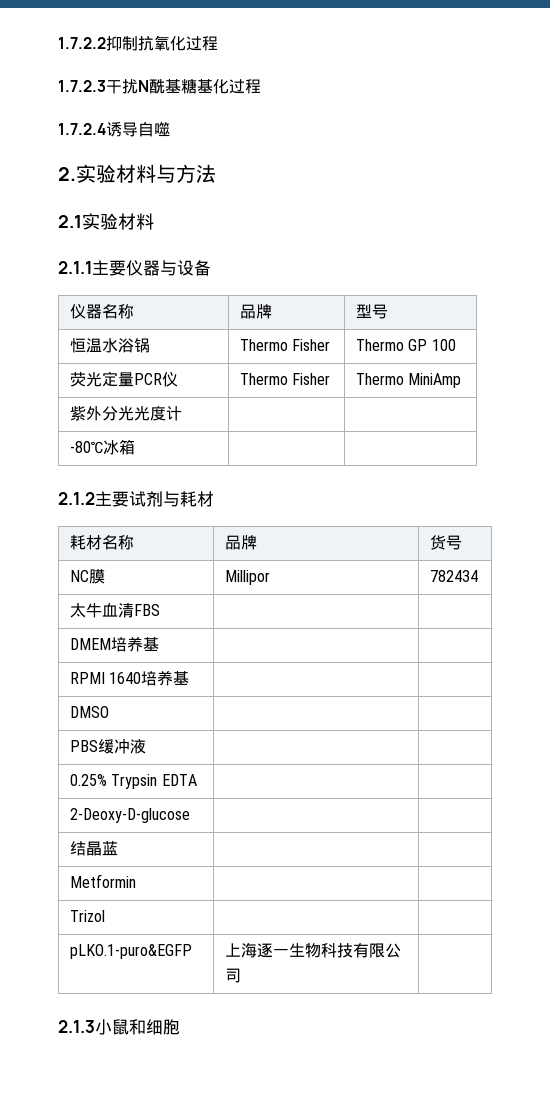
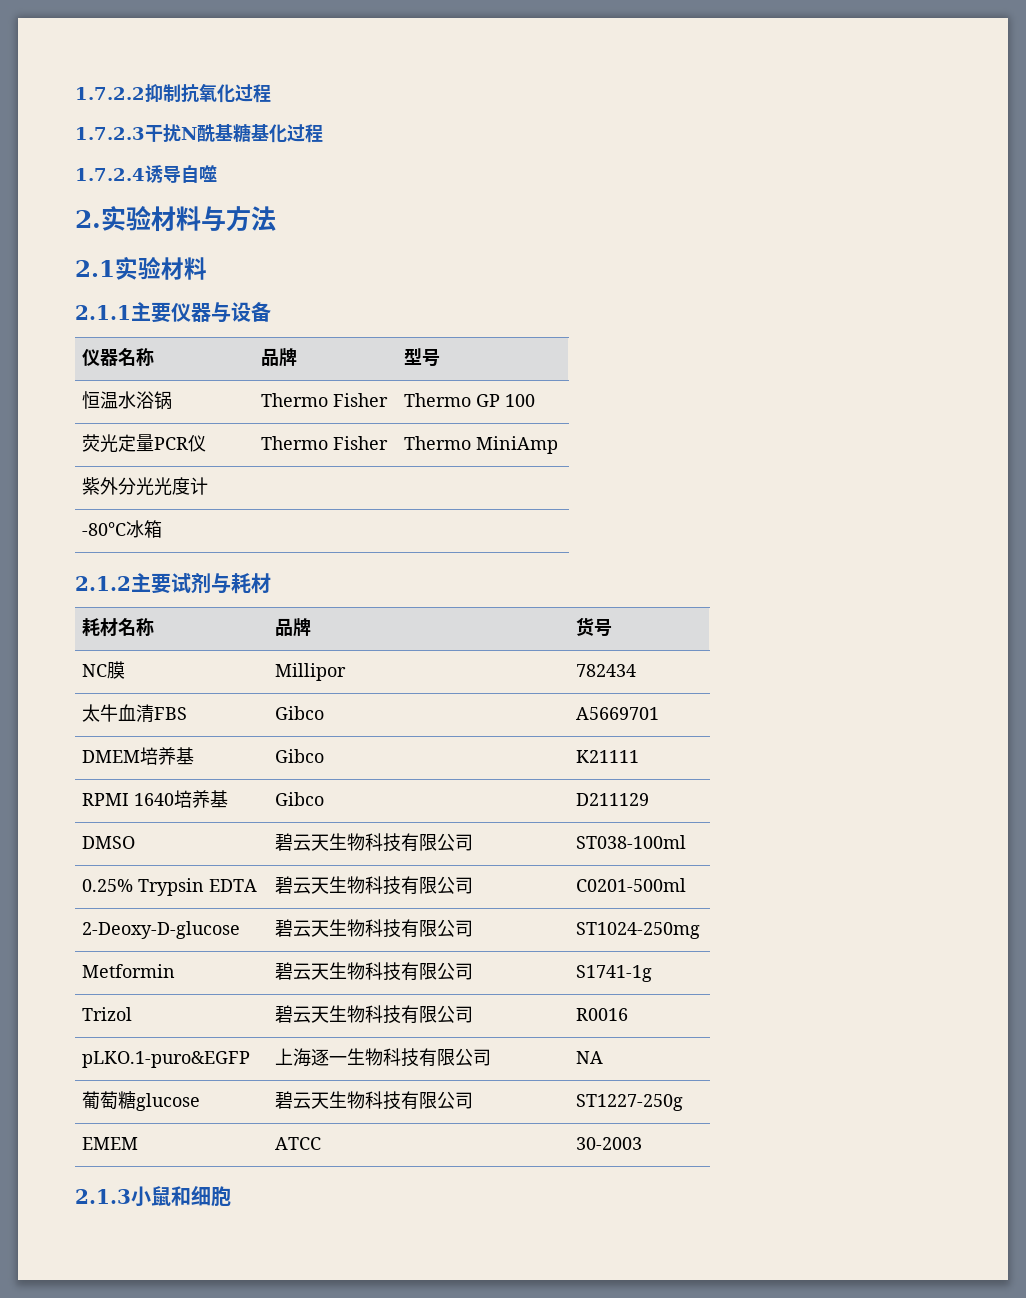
(160, 610) | -> [275,706,325,720] [576,707,660,720] Gibco | A5669701
(159, 644) | -> [275,749,325,763] [576,750,640,763] Gibco | K21111
(190, 678) | -> [275,792,325,806] [576,793,650,806] Gibco | D211129
[69,738,146,754] [69,774,197,789] [69,808,190,823] [69,841,118,856] [69,874,136,888] [69,910,105,922] | // PBS缓冲液 | | // 0.25% Trypsin EDTA | | // 2-Deoxy-D-glucose | | // 结晶蓝 | | // Metformin | | // Trizol | | -> [275,833,474,852] [576,835,687,849] [82,878,258,896] [275,876,474,895] [576,878,687,892] [82,921,241,939] [275,919,474,938] [576,922,701,939] [82,964,176,978] [275,962,474,981] [576,965,653,982] [82,1007,133,1021] [275,1005,474,1024] [576,1008,629,1021] 碧云天生物科技有限公司 | ST038-100ml // 0.25% Trypsin EDTA | 碧云天生物科技有限公司 | C0201-500ml // 2-Deoxy-D-glucose | 碧云天生物科技有限公司 | ST1024-250mg // Metformin | 碧云天生物科技有限公司 | S1741-1g // Trizol | 碧云天生物科技有限公司 | R0016
(241, 975) none -> [576,1051,604,1064] [82,1091,201,1111] [275,1091,474,1110] [576,1094,684,1111] [82,1137,139,1150] [275,1137,322,1150] [576,1137,643,1150] NA // 葡萄糖glucose | 碧云天生物科技有限公司 | ST1227-250g // EMEM | ATCC | 30-2003

